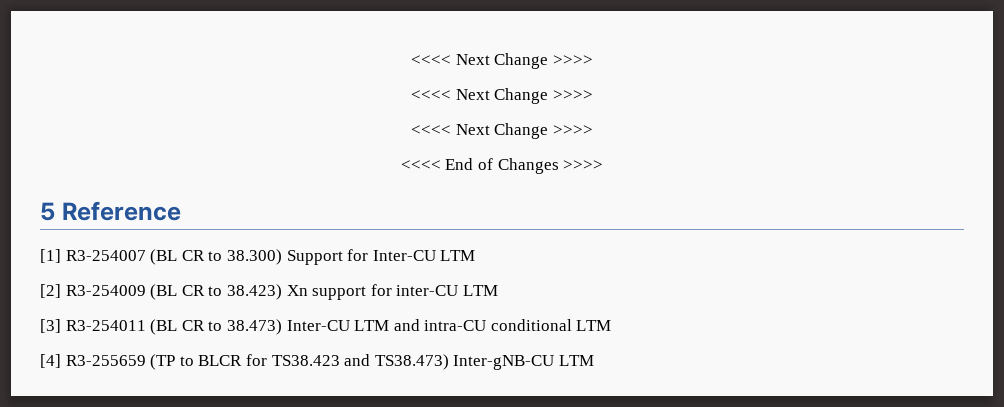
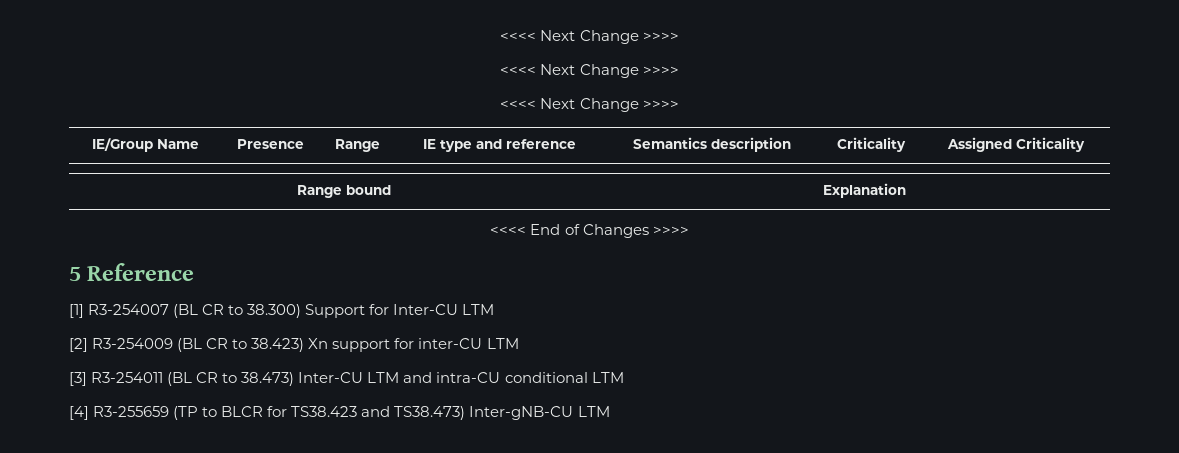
(593, 130) none -> [91,138,199,152] [237,139,304,149] [334,139,380,152] [422,139,576,152] [633,137,791,152] [836,137,906,152] [946,137,1085,152] [297,185,391,198] [822,183,906,198] // IE/Group Name | Presence | Range | IE type and reference | Semantics description | Criticality | Assigned Criticality // Range bound | Explanation

